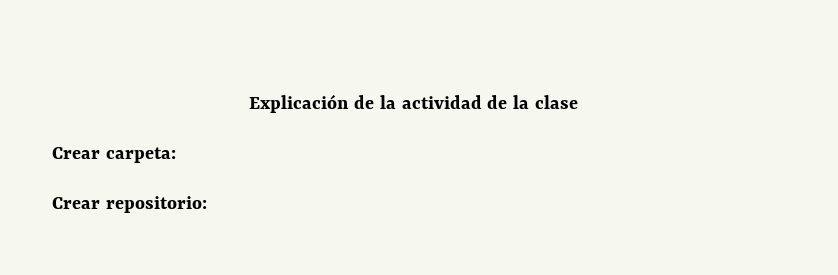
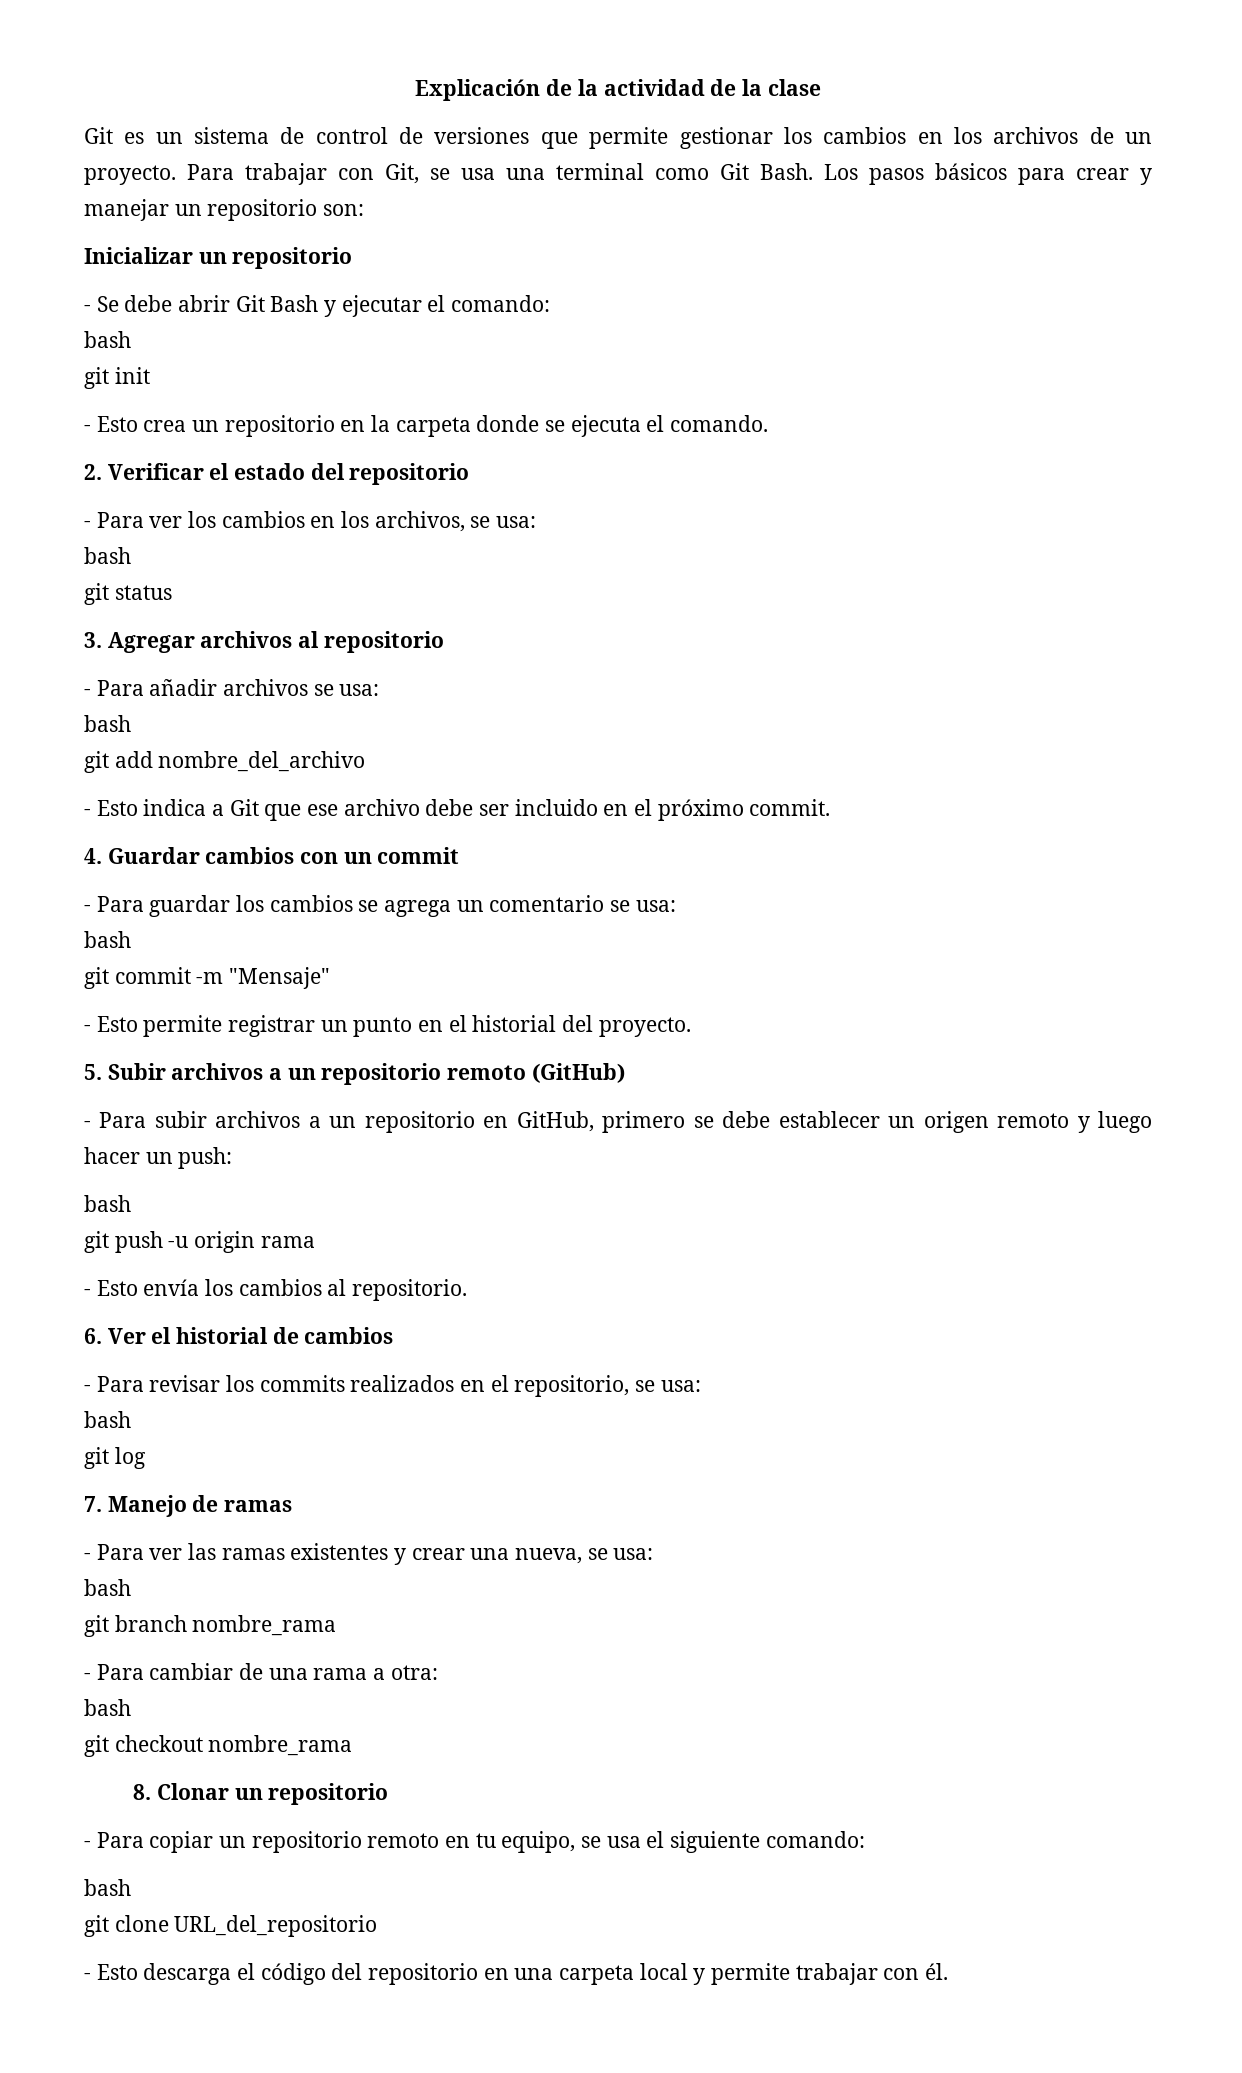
[52,147,176,163] [52,196,207,213] Crear carpeta: // Crear repositorio: -> [84,127,1153,149] [84,163,1152,185] [84,199,365,221] [84,247,353,269] [84,295,551,317] [84,331,131,348] [84,367,150,389] [84,415,769,437] [84,463,470,485] [84,511,537,532] [84,547,131,564] [84,583,172,605] [84,631,444,653] [84,679,380,696] [84,715,131,732] [84,751,366,773] [84,799,831,821] [84,847,460,864] [84,895,676,917] [84,931,131,948] [84,967,331,989] [84,1015,691,1037] [84,1063,625,1085] [84,1111,1153,1133] [84,1147,233,1169] [84,1195,131,1212] [84,1231,315,1253] [84,1279,468,1301] [84,1327,394,1344] [84,1375,701,1397] [84,1411,131,1428] [84,1447,146,1469] [84,1495,293,1517] [84,1543,654,1565] [84,1579,131,1596] [84,1615,337,1637] [84,1663,438,1680] [84,1699,131,1716] [84,1735,353,1757] [133,1783,389,1805] [84,1831,865,1853] [84,1879,131,1896] [84,1915,378,1937] [84,1963,949,1985] Git es un sistema de control de versiones que permite gestionar los cambios en los archivos de un proyecto. Para trabajar con Git, se usa una terminal como Git Bash. Los pasos básicos para crear y manejar un repositorio son: // Inicializar un repositorio // - Se debe abrir Git Bash y ejecutar el comando: // bash // git init // - Esto crea un repositorio en la carpeta donde se ejecuta el comando. // 2. Verificar el estado del repositorio // - Para ver los cambios en los archivos, se usa: // bash // git status // 3. Agregar archivos al repositorio // - Para añadir archivos se usa: // bash // git add nombre_del_archivo // - Esto indica a Git que ese archivo debe ser incluido en el próximo commit. // 4. Guardar cambios con un commit // - Para guardar los cambios se agrega un comentario se usa: // bash // git commit -m "Mensaje" // - Esto permite registrar un punto en el historial del proyecto. // 5. Subir archivos a un repositorio remoto (GitHub) // - Para subir archivos a un repositorio en GitHub, primero se debe establecer un origen remoto y luego hacer un push: // bash // git push -u origin rama // - Esto envía los cambios al repositorio. // 6. Ver el historial de cambios // - Para revisar los commits realizados en el repositorio, se usa: // bash // git log // 7. Manejo de ramas // - Para ver las ramas existentes y crear una nueva, se usa: // bash // git branch nombre_rama // - Para cambiar de una rama a otra: // bash // git checkout nombre_rama // 8. Clonar un repositorio // - Para copiar un repositorio remoto en tu equipo, se usa el siguiente comando: // bash // git clone URL_del_repositorio // - Esto descarga el código del repositorio en una carpeta local y permite trabajar con él.

